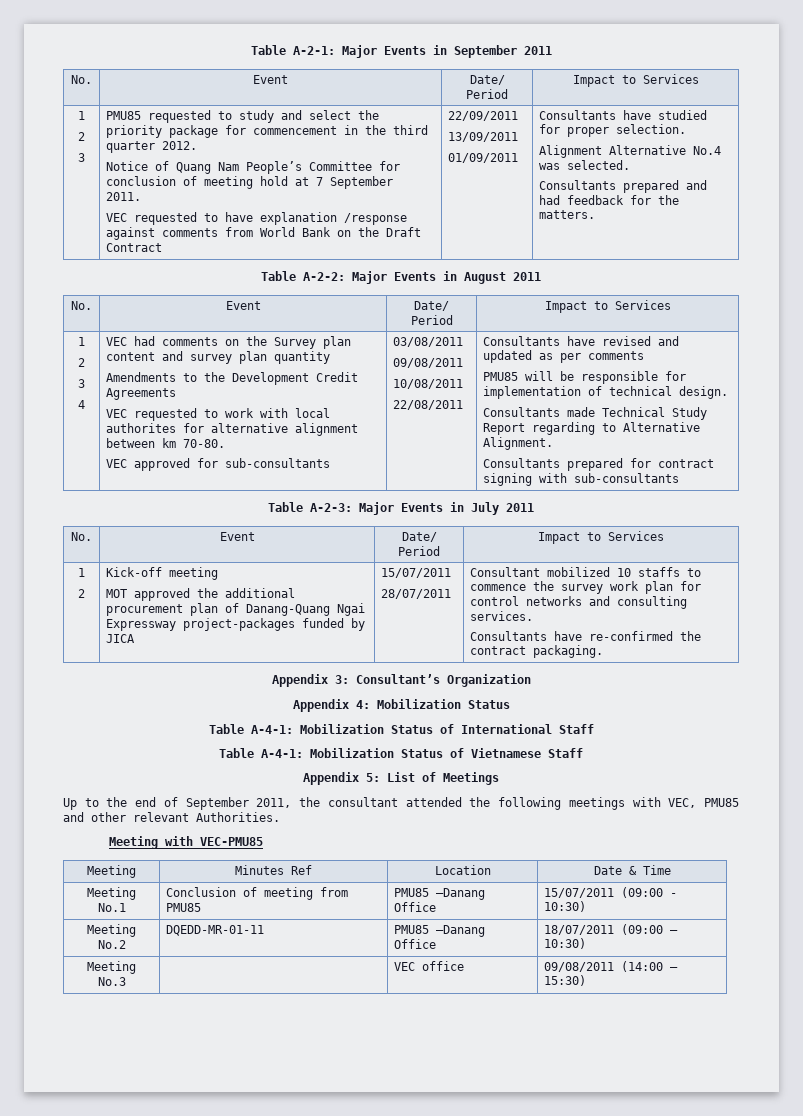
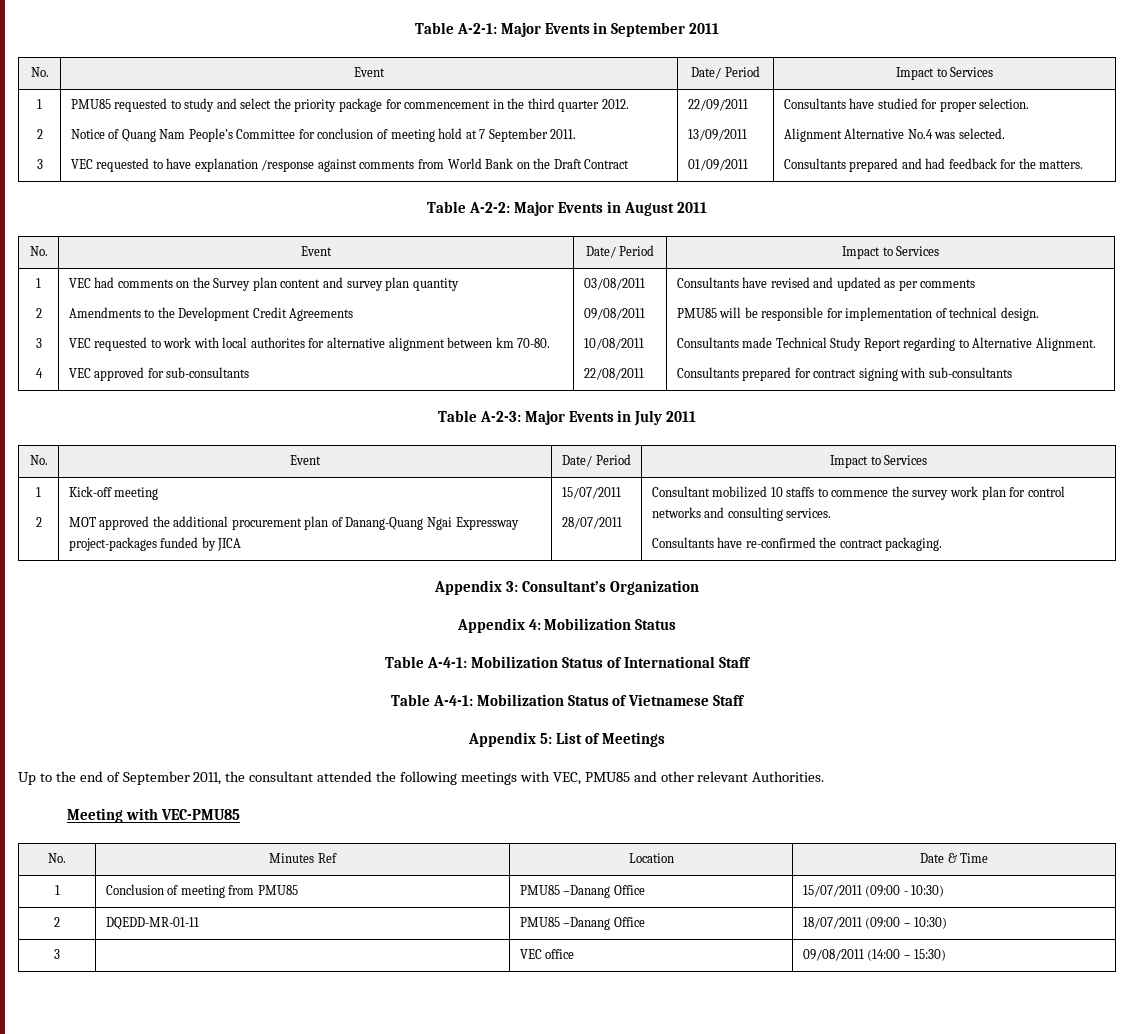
[87,865,136,878] Meeting -> [48,853,66,863] No.
[87,887,136,900] [97,903,126,912] Meeting No.1 -> [54,885,60,895] 1
[87,924,136,937] [97,940,126,949] Meeting No.2 -> [54,917,60,927] 2
[87,961,136,974] [97,977,126,986] Meeting No.3 -> [54,949,60,959] 3

